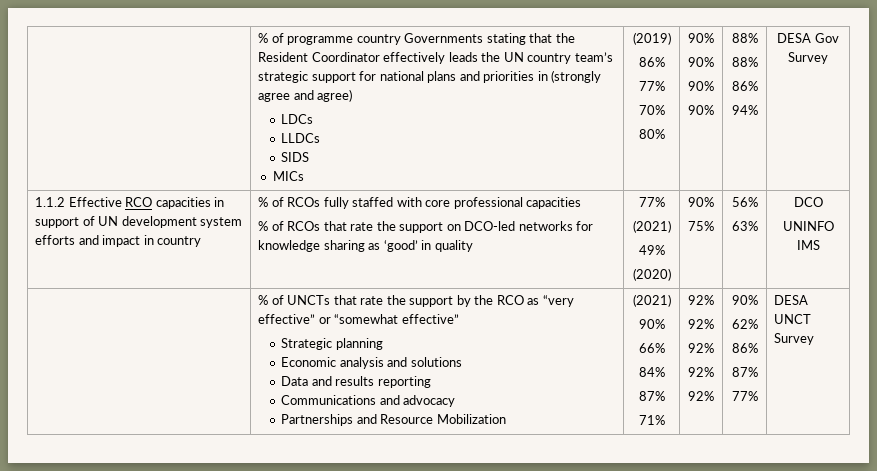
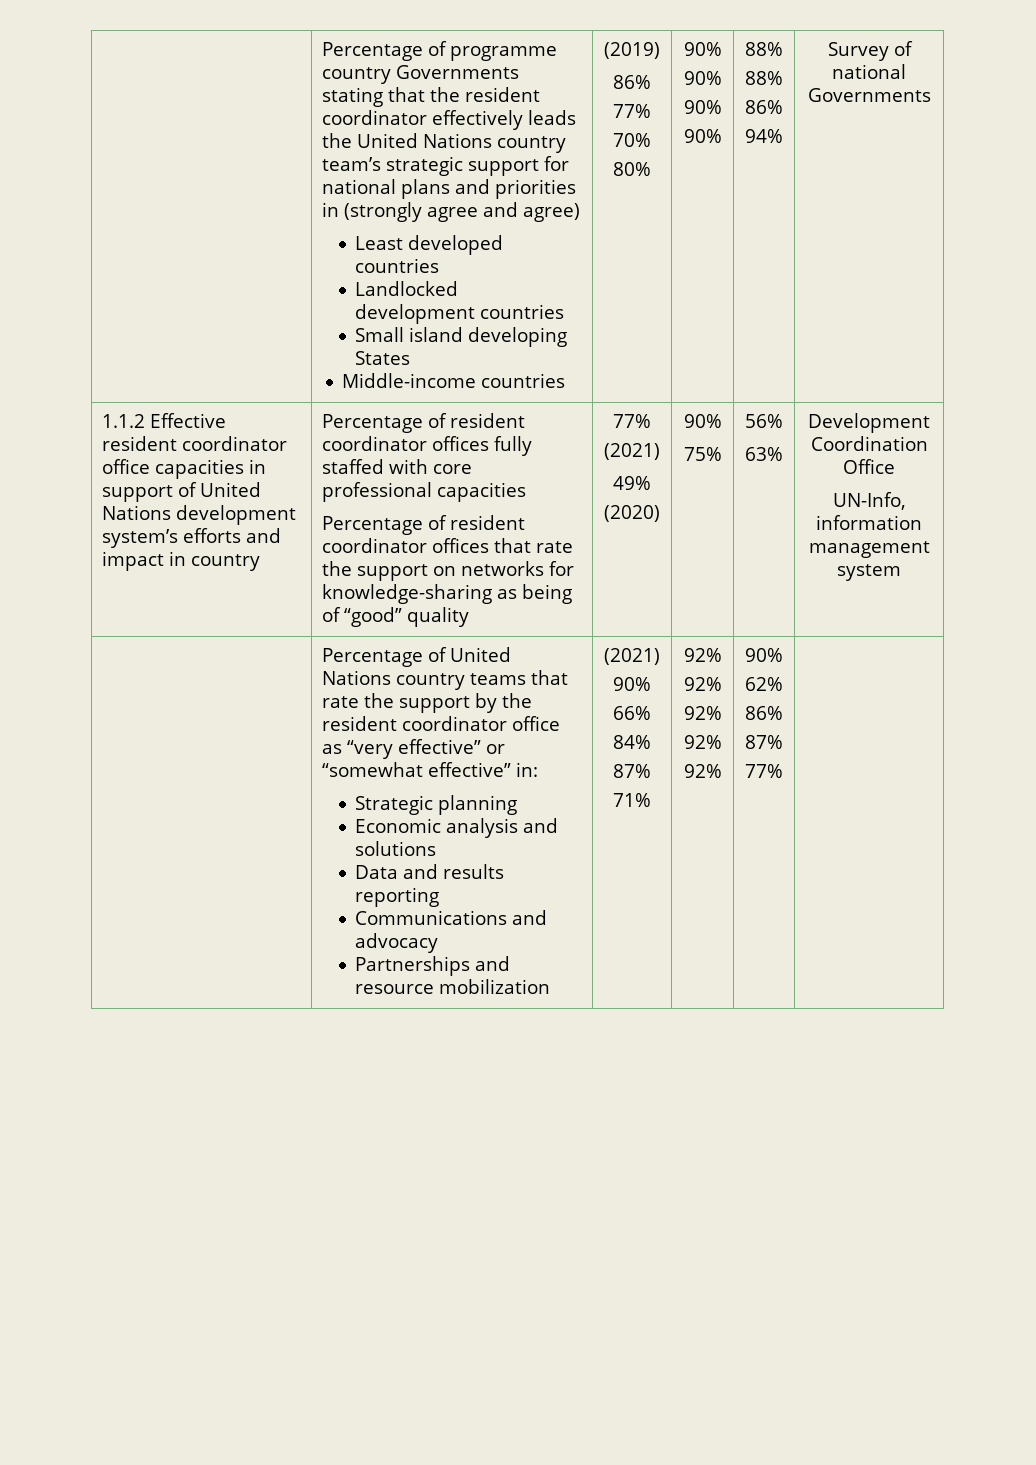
[258,33,269,43] | % -> [322,42,424,61] | Percentage
[258,52,380,62] Resident Coordinator -> [465,87,541,102] [322,110,428,125] resident coordinator
[503,52,524,62] UN -> [357,133,493,148] United Nations
[281,114,314,124] [281,133,321,143] [281,152,310,162] [272,171,304,181] LDCs // LLDCs // SIDS // MICs -> [355,235,504,255] [355,258,440,273] [355,281,459,296] [355,304,565,324] [355,327,568,347] [355,351,411,365] [342,373,566,388] Least developed countries // Landlocked development countries // Small island developing States // Middle-income countries
[777,33,839,43] [788,52,828,64] DESA Gov Survey -> [827,41,913,61] [832,64,906,79] [807,88,931,102] Survey of national Governments
[125,197,153,207] RCO -> [102,436,288,451] [102,459,151,474] resident coordinator office
[98,216,243,228] UN development system -> [200,482,262,497] [102,505,297,525] [102,529,179,548] United Nations development system’s
[258,197,321,207] % of RCOs -> [322,413,526,433] [322,436,490,451] Percentage of resident coordinator offices
[258,221,321,231] % of RCOs -> [322,515,526,535] [322,538,490,553] Percentage of resident coordinator offices
[464,221,516,231] DCO-led -> (457, 571) none
[258,240,432,252] knowledge sharing as ‘good’ in -> [322,584,573,604] [322,607,403,627] knowledge-sharing as being of “good”
[793,197,823,207] [782,221,834,231] [796,240,820,250] [258,295,331,305] DCO // UNINFO IMS // | % of UNCTs -> [808,413,930,433] [810,436,928,451] [843,459,895,474] [832,492,906,510] [816,515,922,530] [808,541,930,558] [837,564,901,581] [322,647,512,667] [322,670,527,690] Development Coordination Office // UN-Info, information management system // | Percentage of United Nations country teams
[496,295,524,305] RCO -> [322,716,561,731] resident coordinator office
(459, 319) none -> [516,762,539,777] in:
[380,414,506,424] Resource Mobilization -> [355,979,551,994] resource mobilization
[774,295,809,305] [774,314,812,324] [774,333,815,345] DESA UNCT Survey -> (783, 771) none

